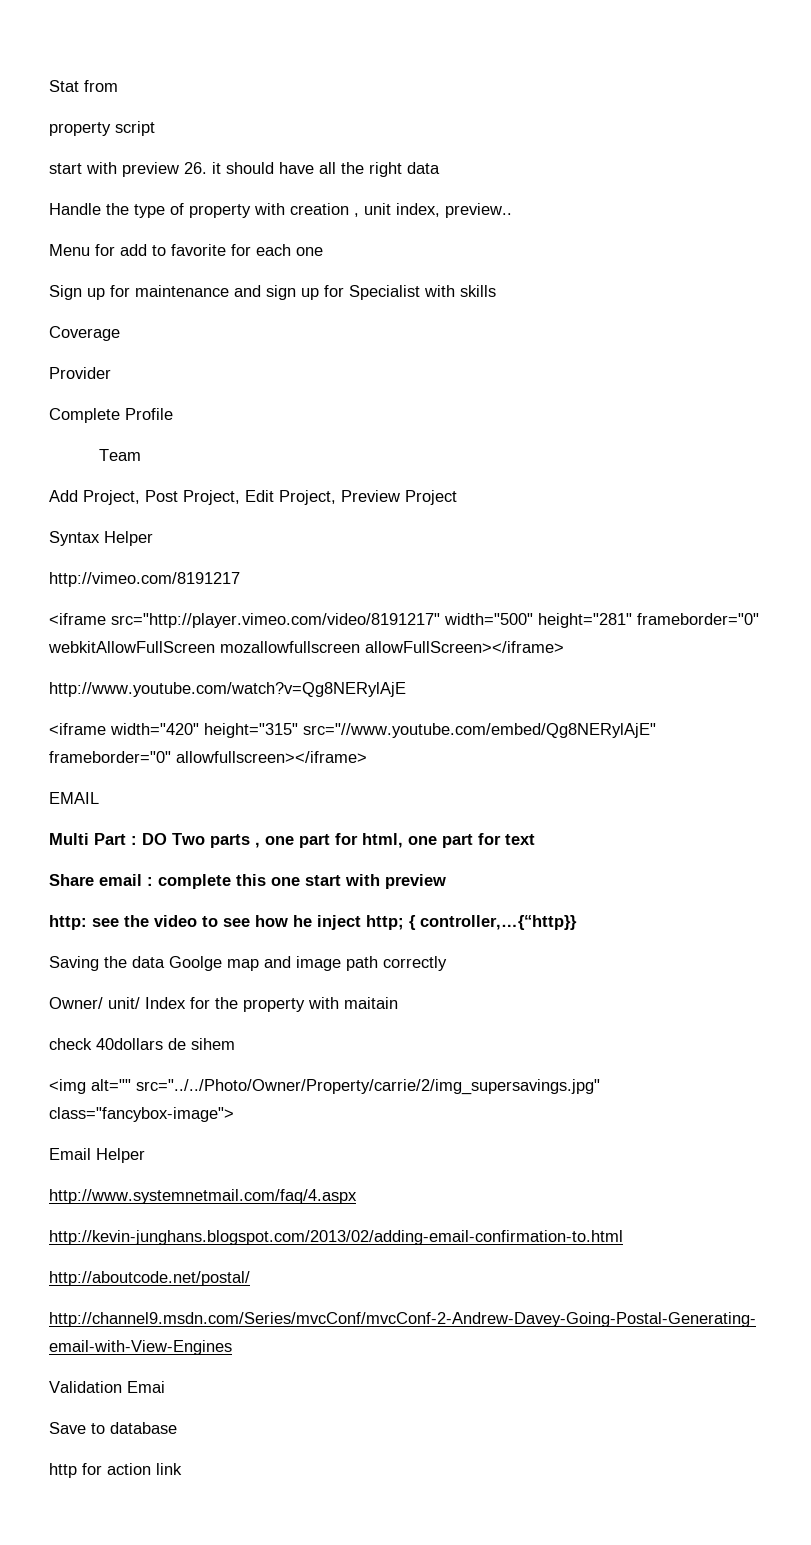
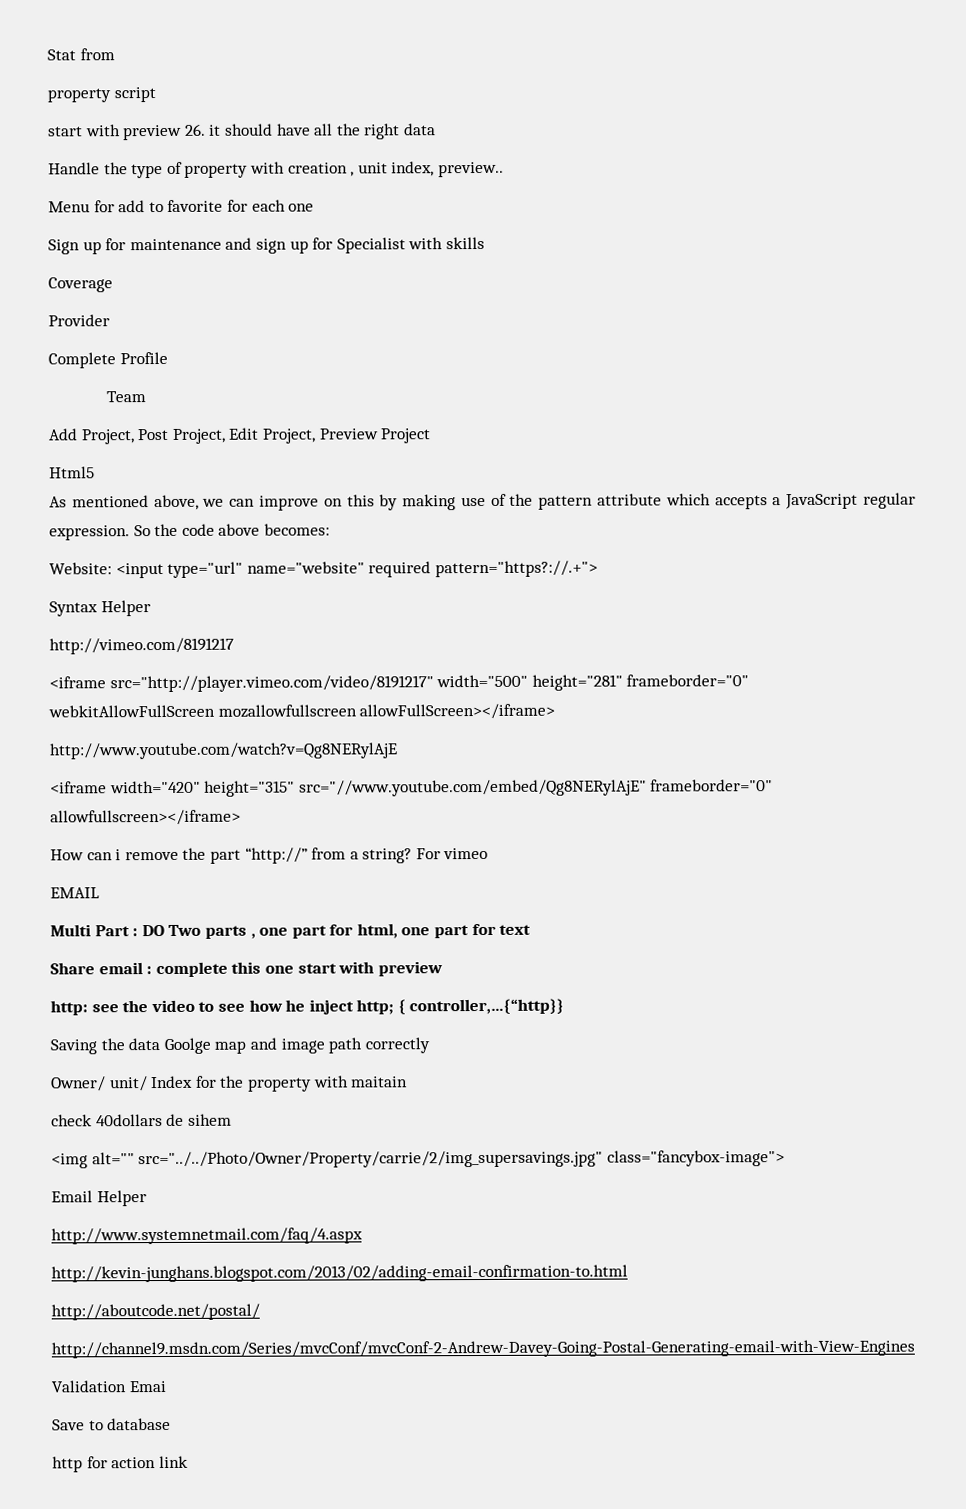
(457, 497) none -> [49,466,95,479] [49,492,916,511] [49,523,330,541] [49,560,598,579] // Html5 // As mentioned above, we can improve on this by making use of the pattern attribute which accepts a JavaScript regular expression. So the code above becomes: // Website: <input type="url" name="website" required pattern="https?://.+">
(367, 757) none -> [50,847,489,864] // How can i remove the part “http://” from a string? For vimeo

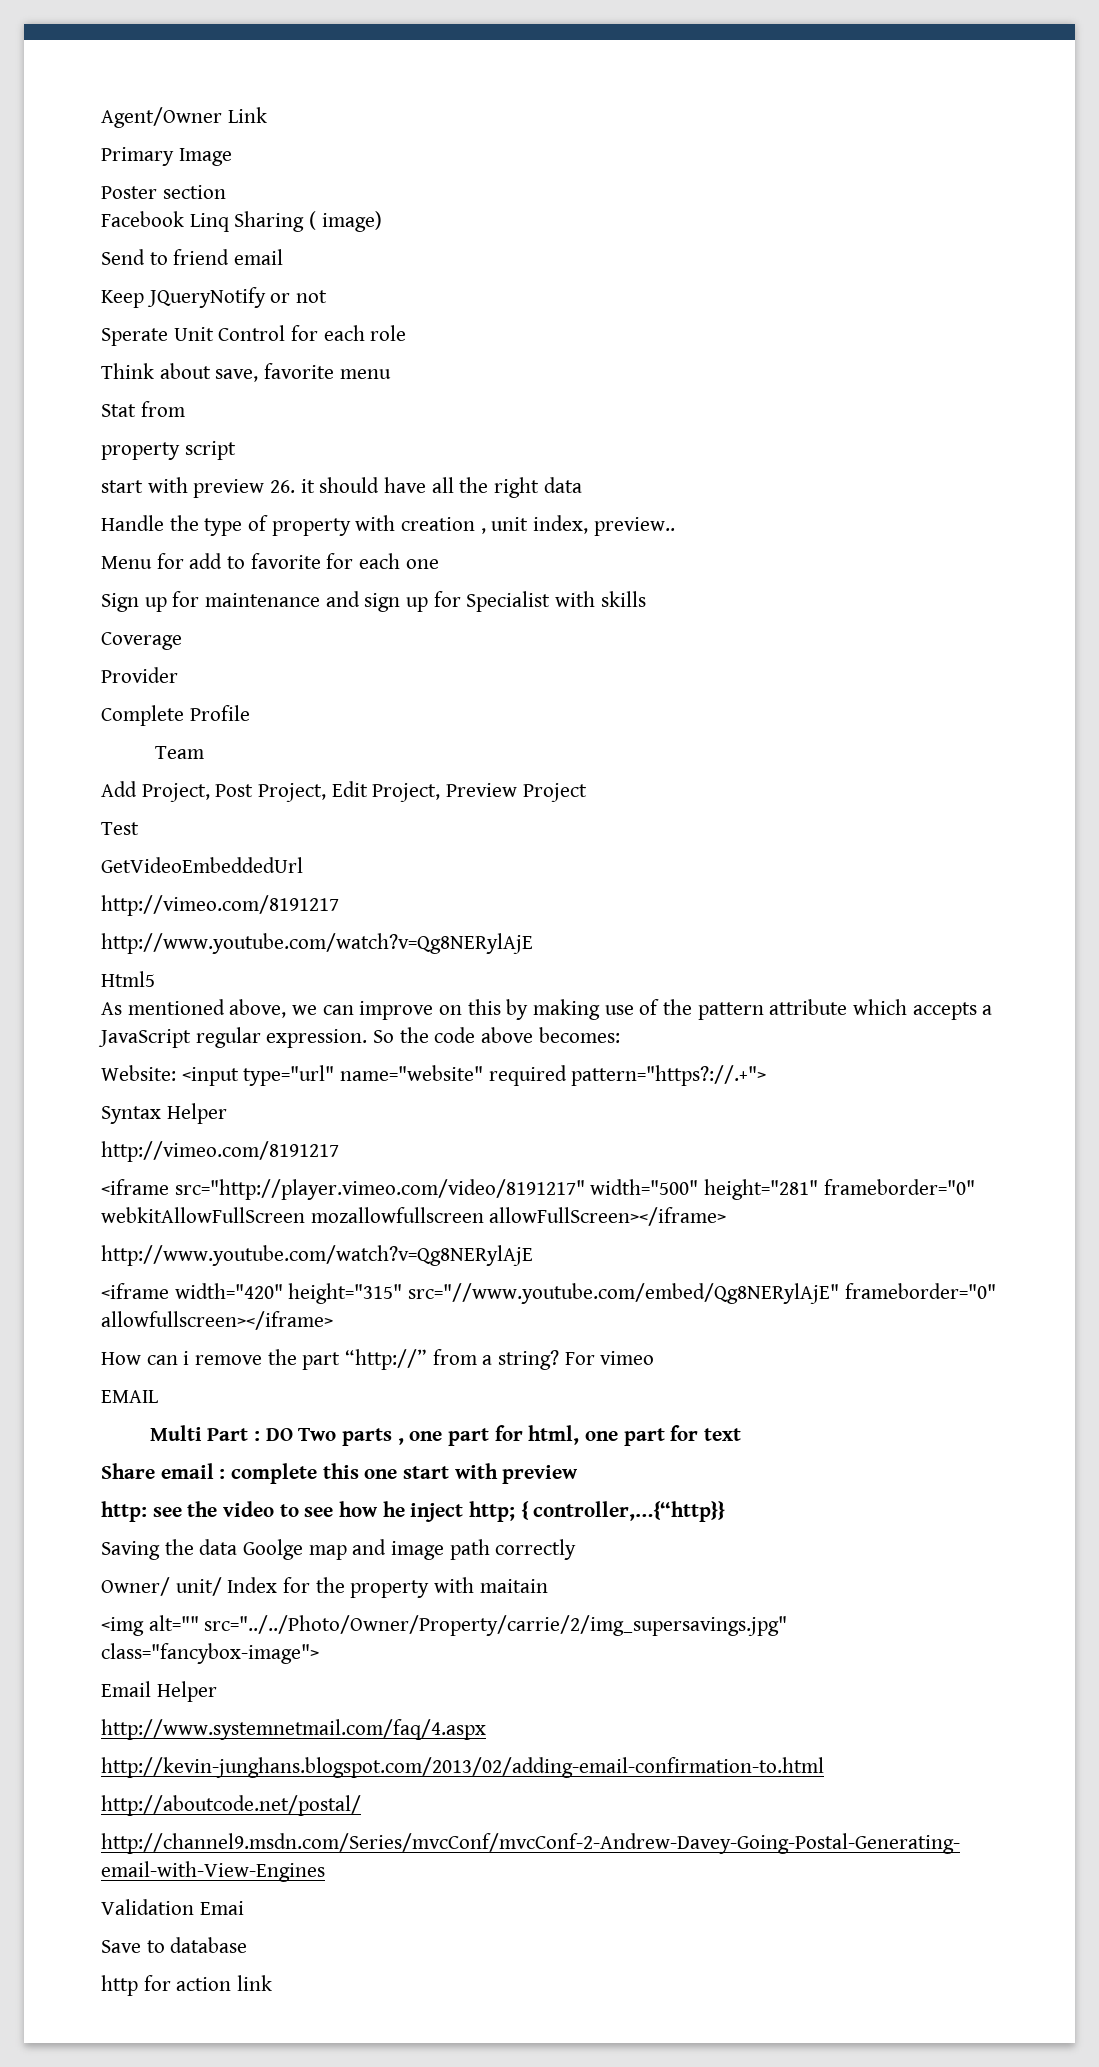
(47, 55) none -> [101,107,267,128] [101,147,232,166] [101,185,226,199] [101,211,382,232] [101,249,284,265] [101,287,328,308] [101,325,407,346] [101,363,391,382] Agent/Owner Link // Primary Image // Poster section // Facebook Linq Sharing ( image) // Send to friend email // Keep JQueryNotify or not // Sperate Unit Control for each role // Think about save, favorite menu //
(432, 436) none -> [101,822,139,835] [101,857,303,873] [101,895,339,916] [101,933,533,954] // Test // GetVideoEmbeddedUrl // http://vimeo.com/8191217 // http://www.youtube.com/watch?v=Qg8NERylAjE
[51,1113,232,1127] // check 40dollars de sihem -> (548, 1586) none

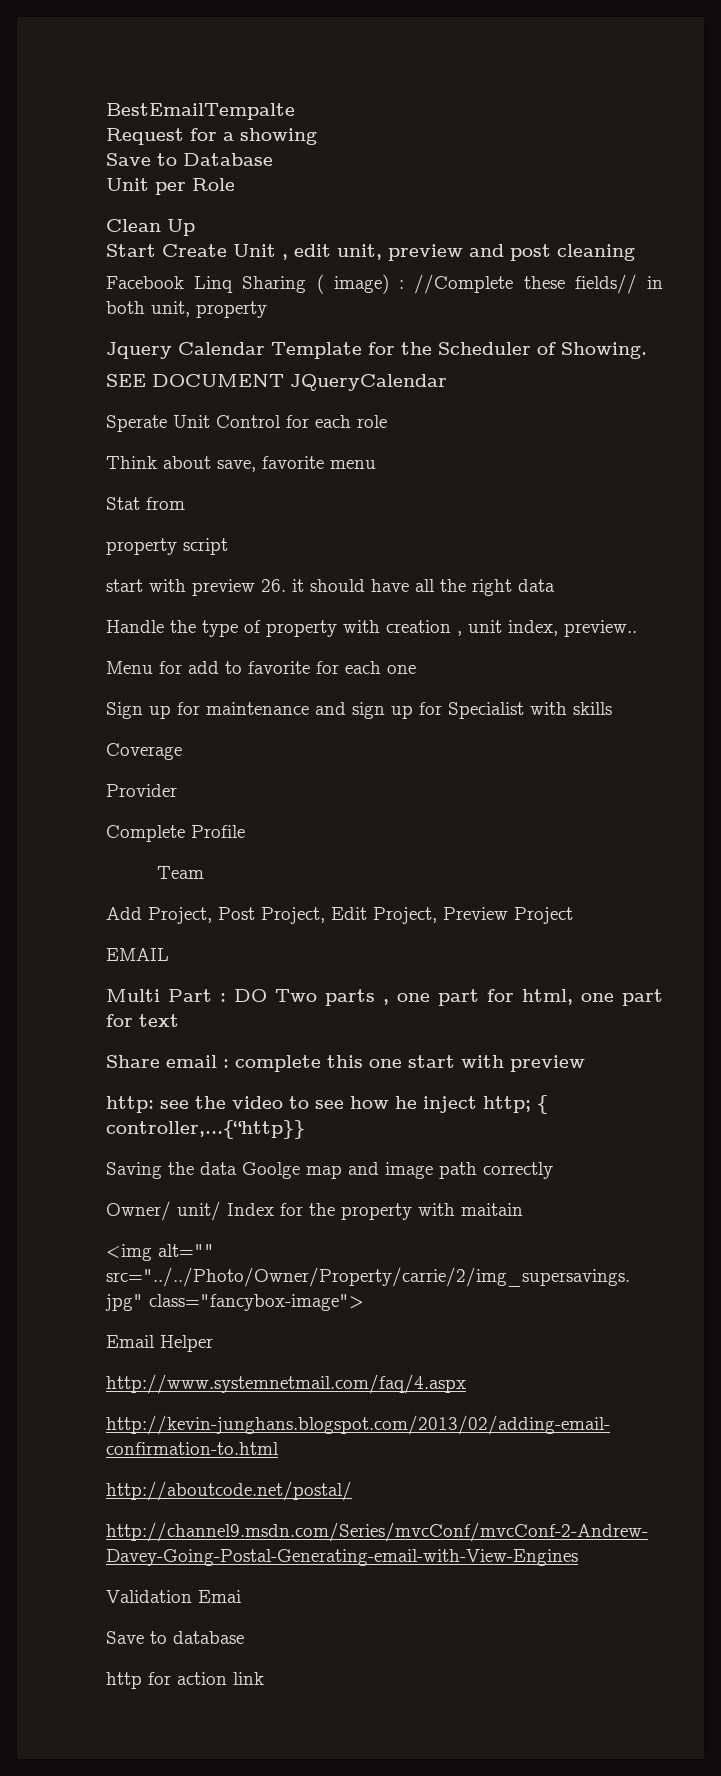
[101,107,267,128] [101,147,232,166] [101,185,226,199] Agent/Owner Link // Primary Image // Poster section -> [106,103,295,120] [106,128,317,145] [106,153,273,166] [106,178,235,195] [106,219,195,236] [106,244,635,261] BestEmailTempalte // Request for a showing // Save to Database // Unit per Role // Clean Up // Start Create Unit , edit unit, preview and post cleaning
[101,249,284,265] [101,287,328,308] // Send to friend email // Keep JQueryNotify or not -> [399,274,663,294] [106,301,267,318] [106,342,647,359] [106,374,447,391] : //Complete these fields// in both unit, property // Jquery Calendar Template for the Scheduler of Showing. // SEE DOCUMENT JQueryCalendar
[101,822,139,835] [101,857,303,873] [101,895,339,916] [101,933,533,954] [101,971,155,987] [101,999,993,1020] [98,1027,620,1048] [101,1065,767,1086] [101,1103,227,1124] [101,1141,339,1162] [101,1179,975,1200] [101,1207,727,1226] [101,1245,533,1266] [101,1283,996,1304] [101,1311,333,1330] [101,1349,655,1370] // Test // GetVideoEmbeddedUrl // http://vimeo.com/8191217 // http://www.youtube.com/watch?v=Qg8NERylAjE // Html5 // As mentioned above, we can improve on this by making use of the pattern attribute which accepts a JavaScript regular expression. So the code above becomes: // Website: <input type="url" name="website" required pattern="https?://.+"> // Syntax Helper // http://vimeo.com/8191217 // <iframe src="http://player.vimeo.com/video/8191217" width="500" height="281" frameborder="0" webkitAllowFullScreen mozallowfullscreen allowFullScreen></iframe> // http://www.youtube.com/watch?v=Qg8NERylAjE // <iframe width="420" height="315" src="//www.youtube.com/embed/Qg8NERylAjE" frameborder="0" allowfullscreen></iframe> // How can i remove the part “http://” from a string? For vimeo -> (573, 915) none

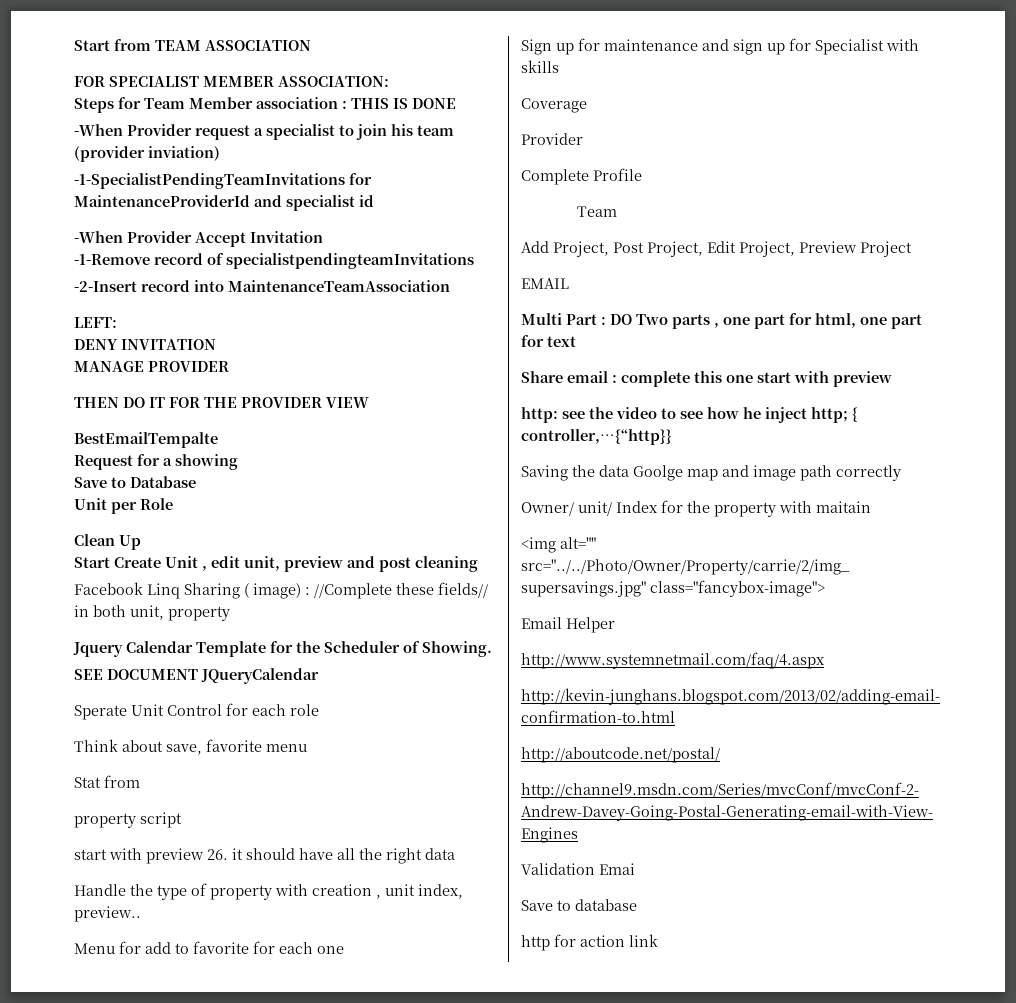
(106, 111) none -> [74,39,311,51] [74,76,389,87] [74,97,456,113] [74,124,454,140] [74,146,220,162] [74,173,372,189] [74,195,374,211] [74,231,323,247] [74,253,474,269] [74,280,450,292] [74,317,117,328] [74,339,216,350] [74,361,229,372] [74,397,369,408] Start from TEAM ASSOCIATION // FOR SPECIALIST MEMBER ASSOCIATION: // Steps for Team Member association : THIS IS DONE // -When Provider request a specialist to join his team (provider inviation) // -1-SpecialistPendingTeamInvitations for MaintenanceProviderId and specialist id // -When Provider Accept Invitation // -1-Remove record of specialistpendingteamInvitations // -2-Insert record into MaintenanceTeamAssociation // LEFT: // DENY INVITATION // MANAGE PROVIDER // THEN DO IT FOR THE PROVIDER VIEW //

